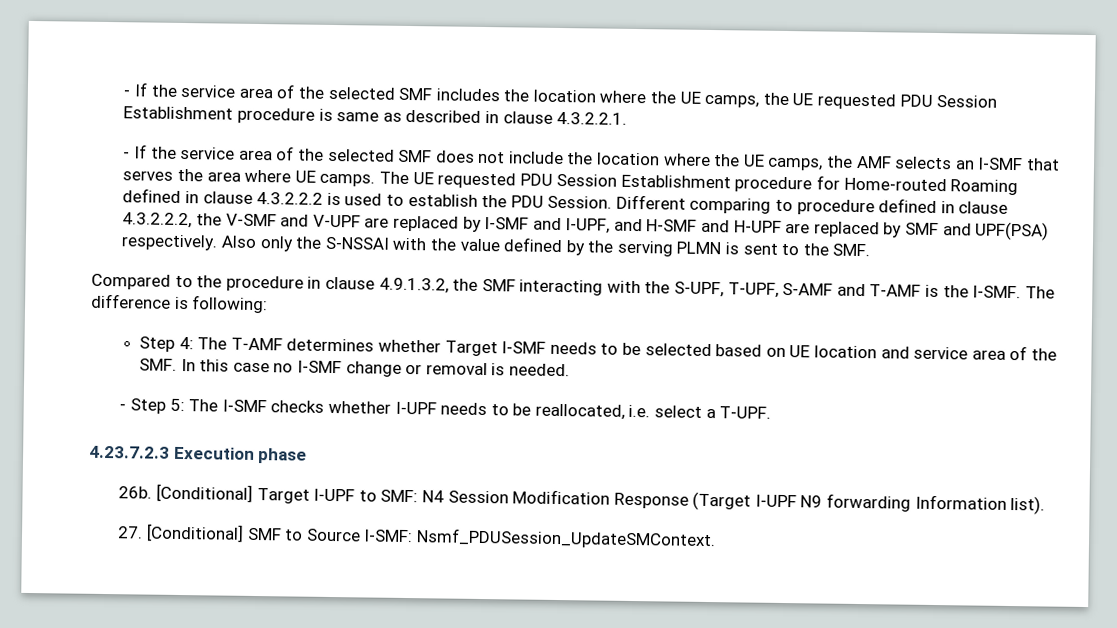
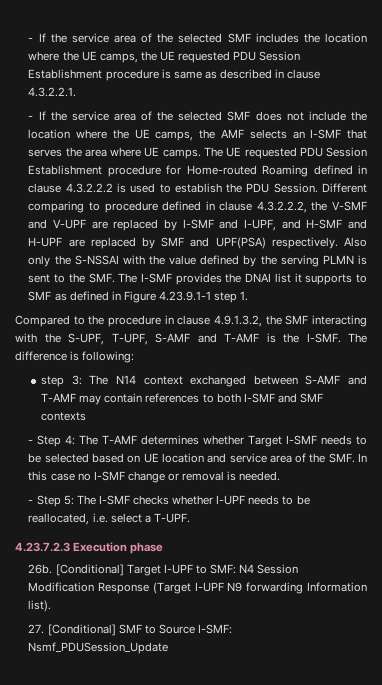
(871, 250) none -> [118,273,367,285] [28,291,249,303] The I-SMF provides the DNAI list it supports to SMF as defined in Figure 4.23.9.1-1 step 1.
(269, 304) none -> [41,375,367,387] [41,393,323,405] [41,412,87,421] [28,440,34,444] step 3: The N14 context exchanged between S-AMF and T-AMF may contain references to both I-SMF and SMF contexts // -
[415,528,716,550] Nsmf_PDUSession_UpdateSMContext. -> [28,642,169,654] Nsmf_PDUSession_Update

